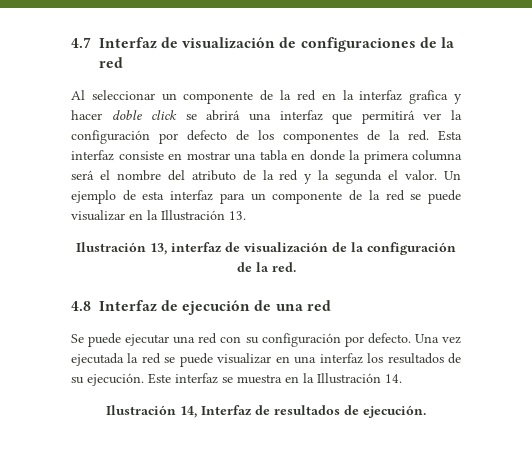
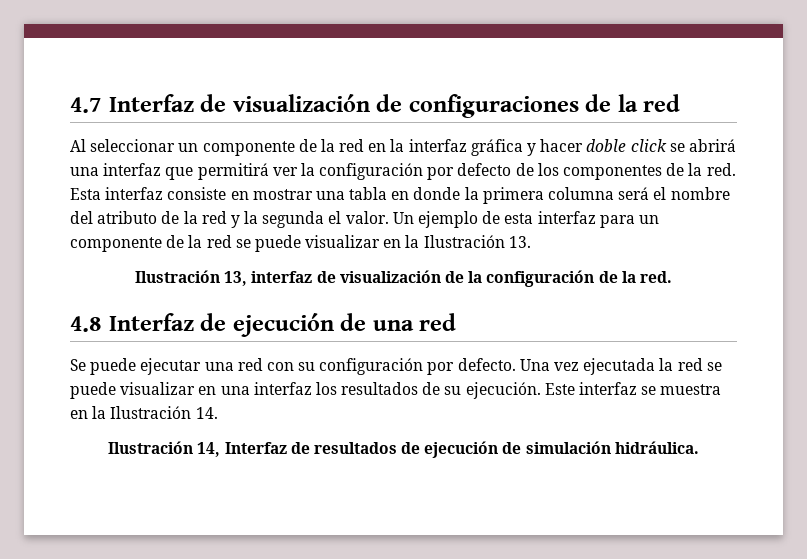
[409,90,449,104] grafica -> [470,139,523,156] gráfica
[161,210,225,221] Illustración -> [423,235,505,248] Ilustración
[317,373,381,384] Illustración -> [110,406,192,419] Ilustración
[363,405,426,418] ejecución. -> [424,441,699,458] ejecución de simulación hidráulica.

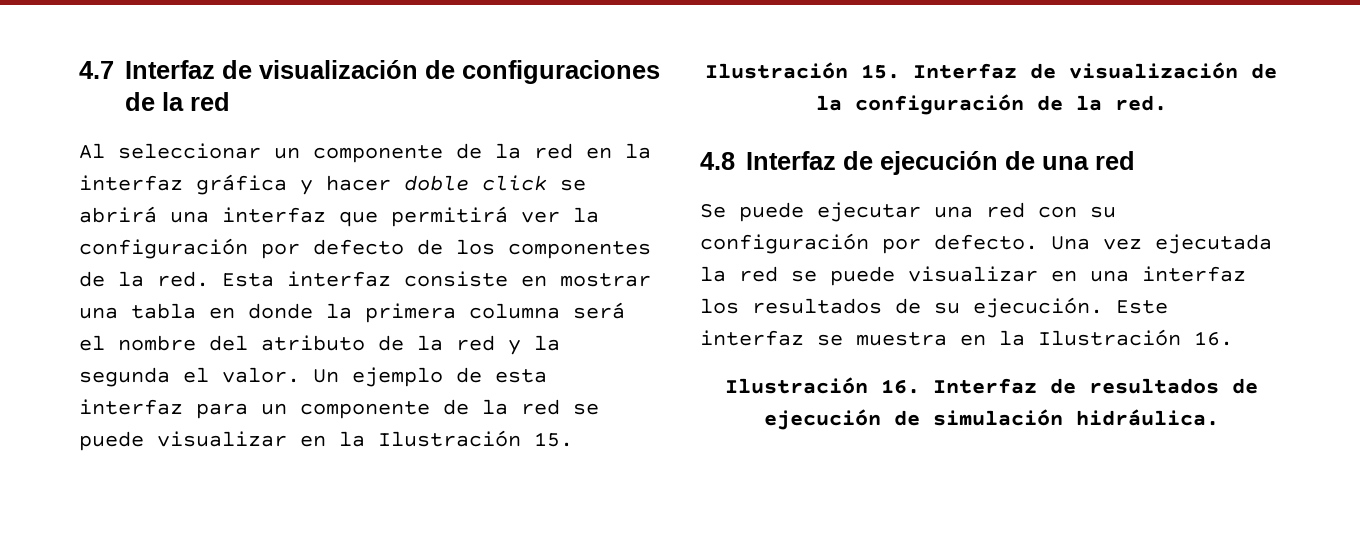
[508,236,531,248] [135,270,313,286] 13. // Ilustración 13, interfaz -> [534,432,573,447] [705,62,1017,79] 15. // Ilustración 15. Interfaz
[195,407,218,419] [108,441,221,457] 14. // Ilustración 14, -> [1194,331,1233,346] [724,377,920,394] 16. // Ilustración 16.

